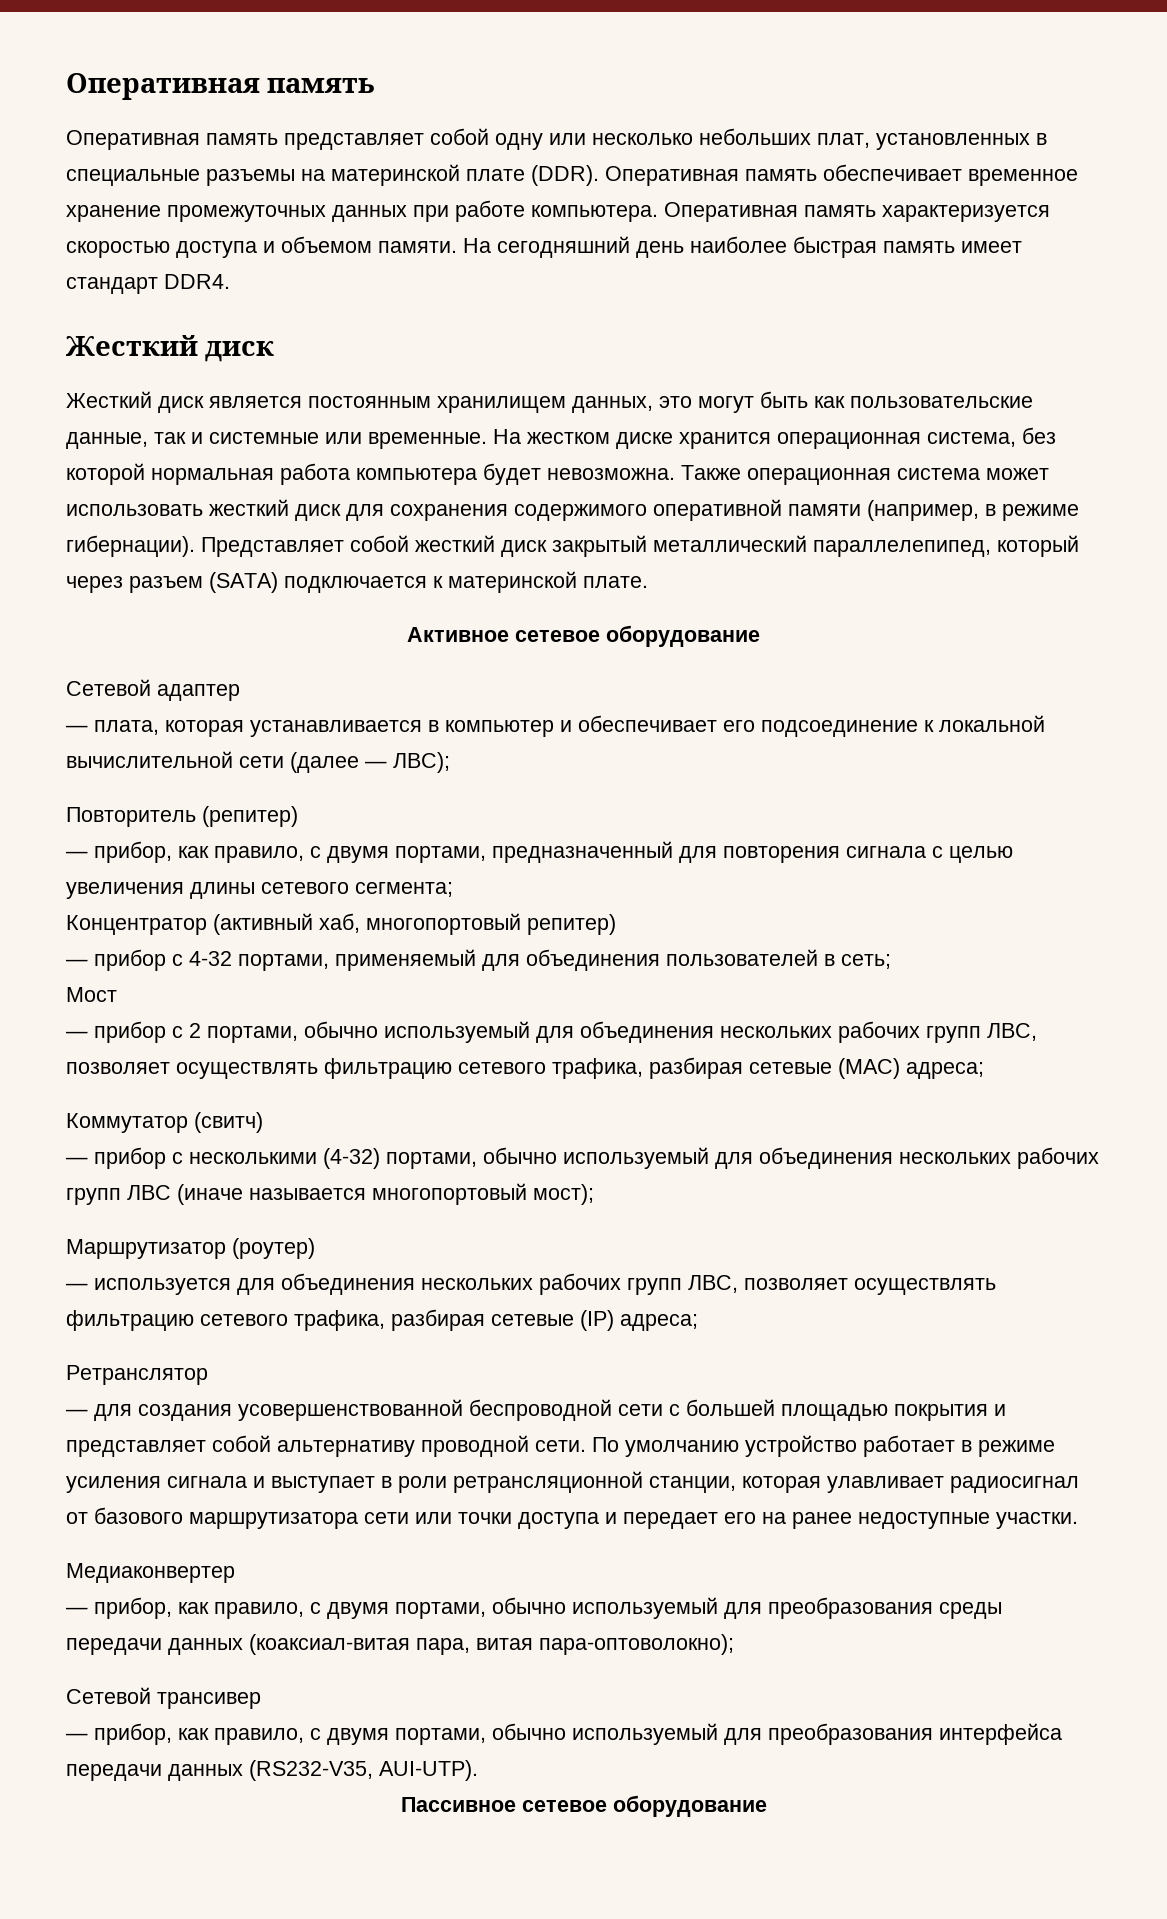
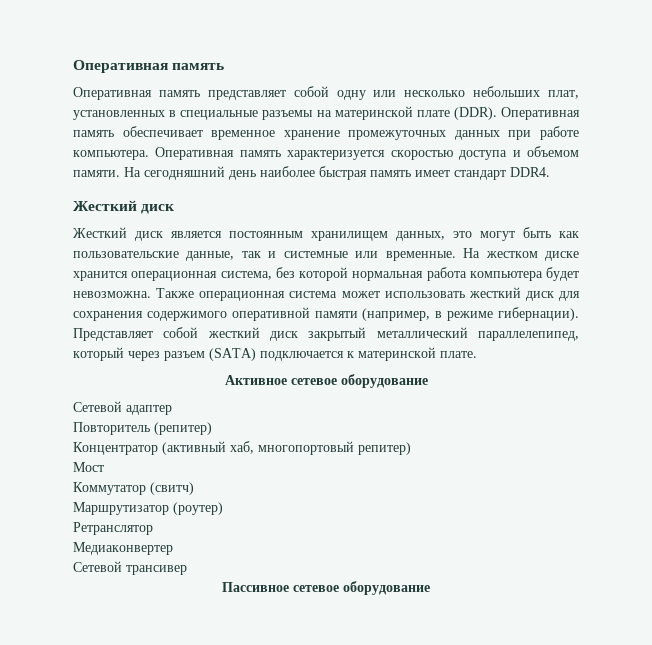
[66,715,1045,737] [66,751,450,773] [66,806,298,827] [66,841,1013,863] [66,882,453,899] — плата, которая устанавливается в компьютер и обеспечивает его подсоединение к локальной вычислительной сети (далее — ЛВС); // Повторитель (репитер) // — прибор, как правило, с двумя портами, предназначенный для повторения сигнала с целью увеличения длины сетевого сегмента; -> [73,422,212,435] Повторитель (репитер)
[66,949,891,971] [66,987,117,1002] [66,1021,1037,1043] [66,1057,984,1079] [66,1112,263,1133] [66,1147,1099,1169] [66,1183,594,1205] [66,1238,315,1259] [66,1273,996,1295] [66,1309,698,1331] [66,1365,208,1385] [66,1399,1006,1421] [66,1435,1055,1457] [66,1471,1079,1493] [66,1507,1078,1529] [66,1563,235,1583] [66,1597,1002,1619] [66,1634,734,1655] [66,1687,261,1709] [66,1723,1062,1745] [66,1760,478,1781] — прибор с 4-32 портами, применяемый для объединения пользователей в сеть; // Мост // — прибор с 2 портами, обычно используемый для объединения нескольких рабочих групп ЛВС, позволяет осуществлять фильтрацию сетевого трафика, разбирая сетевые (MAC) адреса; // Коммутатор (свитч) // — прибор с несколькими (4-32) портами, обычно используемый для объединения нескольких рабочих групп ЛВС (иначе называется многопортовый мост); // Маршрутизатор (роутер) // — используется для объединения нескольких рабочих групп ЛВС, позволяет осуществлять фильтрацию сетевого трафика, разбирая сетевые (IP) адреса; // Ретранслятор // — для создания усовершенствованной беспроводной сети с большей площадью покрытия и представляет собой альтернативу проводной сети. По умолчанию устройство работает в режиме усиления сигнала и выступает в роли ретрансляционной станции, которая улавливает радиосигнал от базового маршрутизатора сети или точки доступа и передает его на ранее недоступные участки. // Медиаконвертер // — прибор, как правило, с двумя портами, обычно используемый для преобразования среды передачи данных (коаксиал-витая пара, витая пара-оптоволокно); // Сетевой трансивер // — прибор, как правило, с двумя портами, обычно используемый для преобразования интерфейса передачи данных (RS232-V35, AUI-UTP). -> [73,462,104,472] [73,482,194,495] [73,502,223,515] [73,522,153,535] [73,542,173,555] [73,561,187,575] Мост // Коммутатор (свитч) // Маршрутизатор (роутер) // Ретранслятор // Медиаконвертер // Сетевой трансивер

